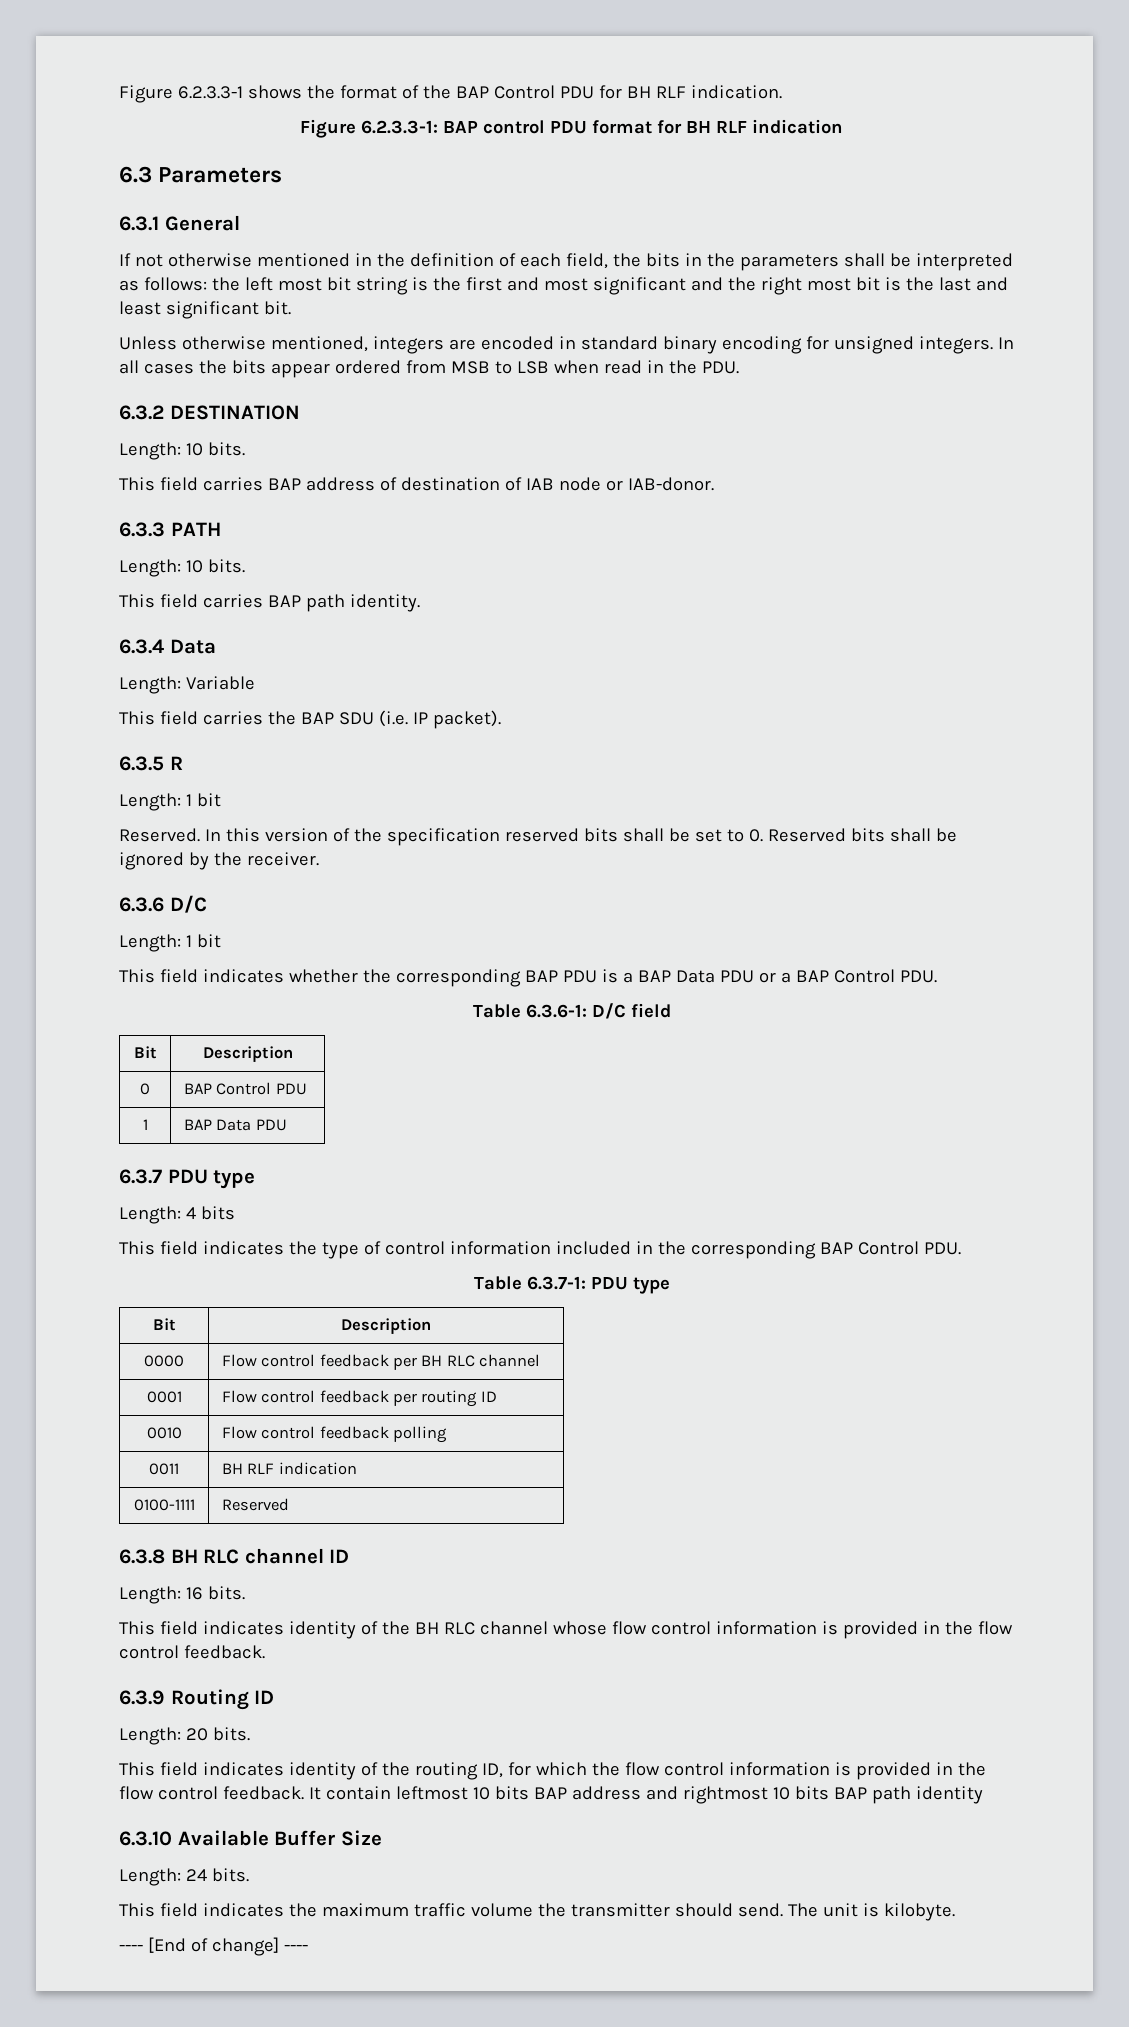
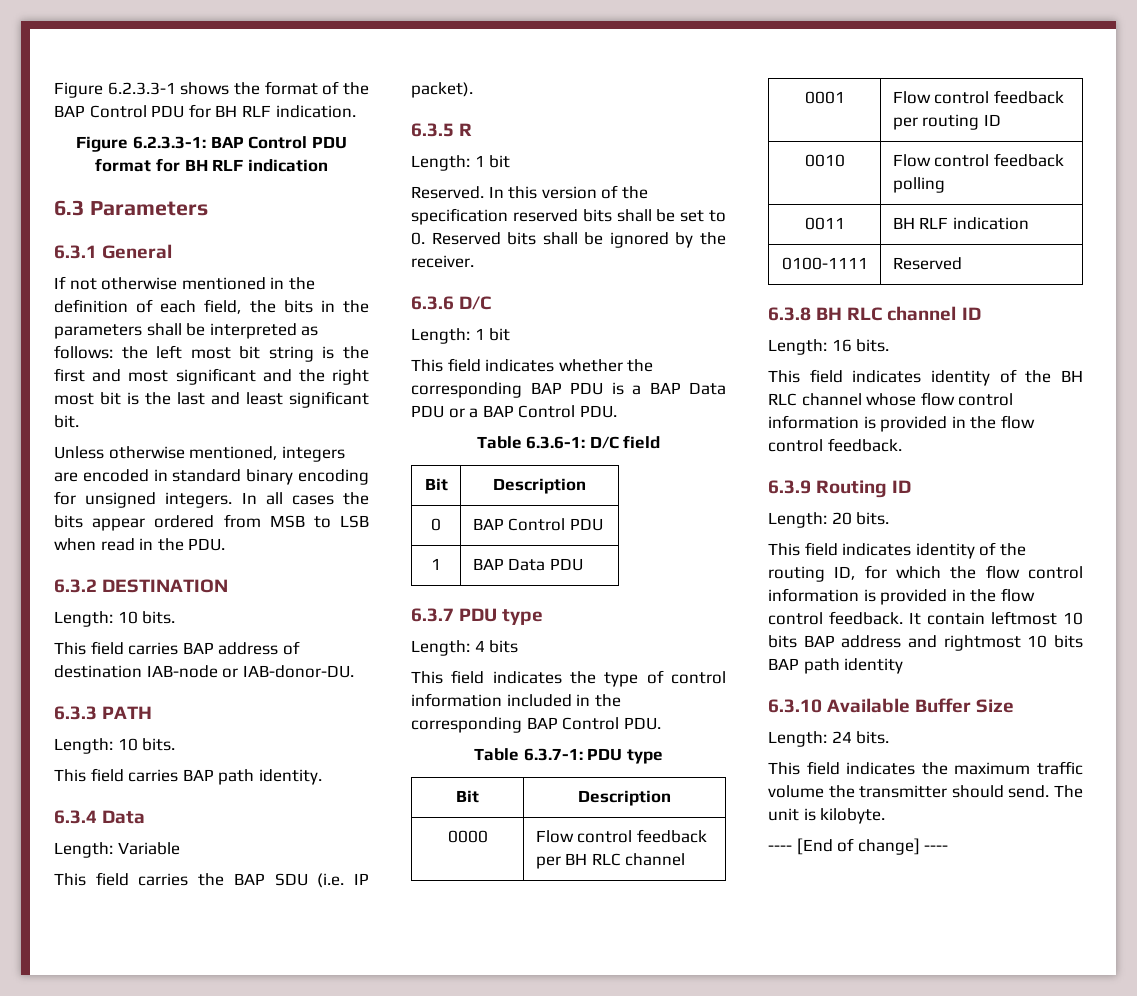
[483,120,546,134] control -> [248,136,308,149] Control
[504,477,714,491] of IAB node or IAB-donor. -> [146,665,354,678] IAB-node or IAB-donor-DU.

